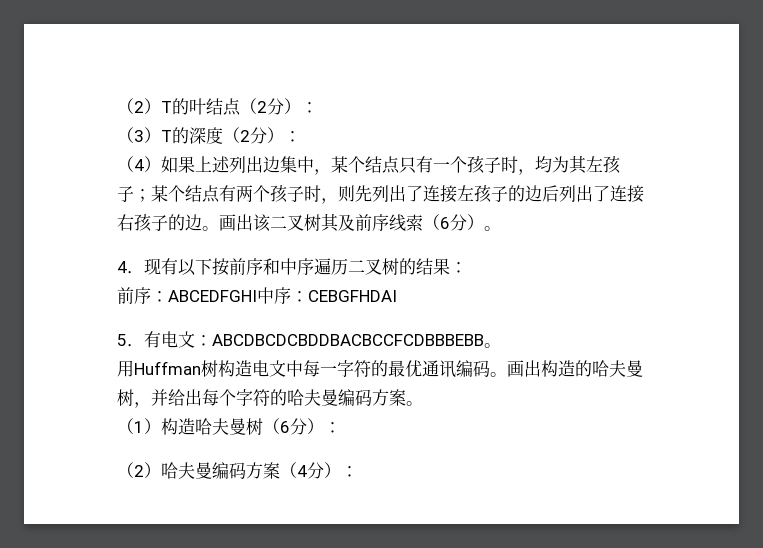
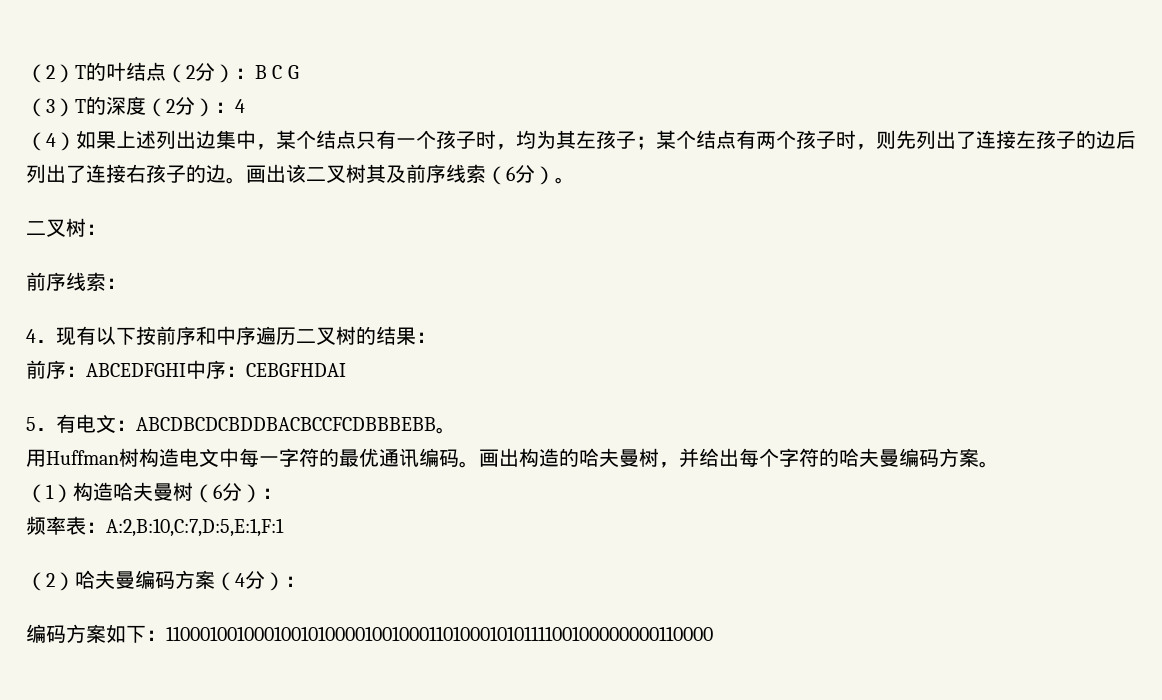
(318, 107) none -> [255,65,299,79] B C G
(301, 136) none -> [235,99,245,113] 4
(501, 228) none -> [26,218,106,237] [26,272,126,291] // 二叉树： // 前序线索：
(341, 427) none -> [26,516,284,537] // 频率表：A:2,B:10,C:7,D:5,E:1,F:1
(358, 471) none -> [26,624,713,643] // 编码方案如下：1100010010001001010000100100011010001010111100100000000110000

